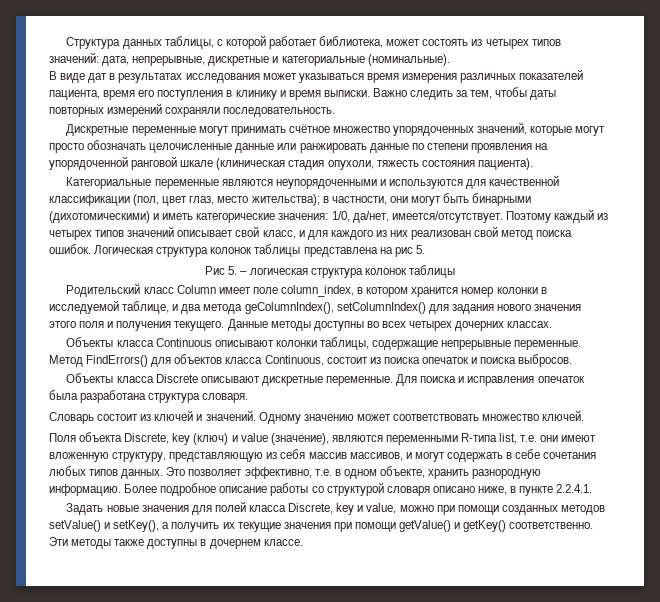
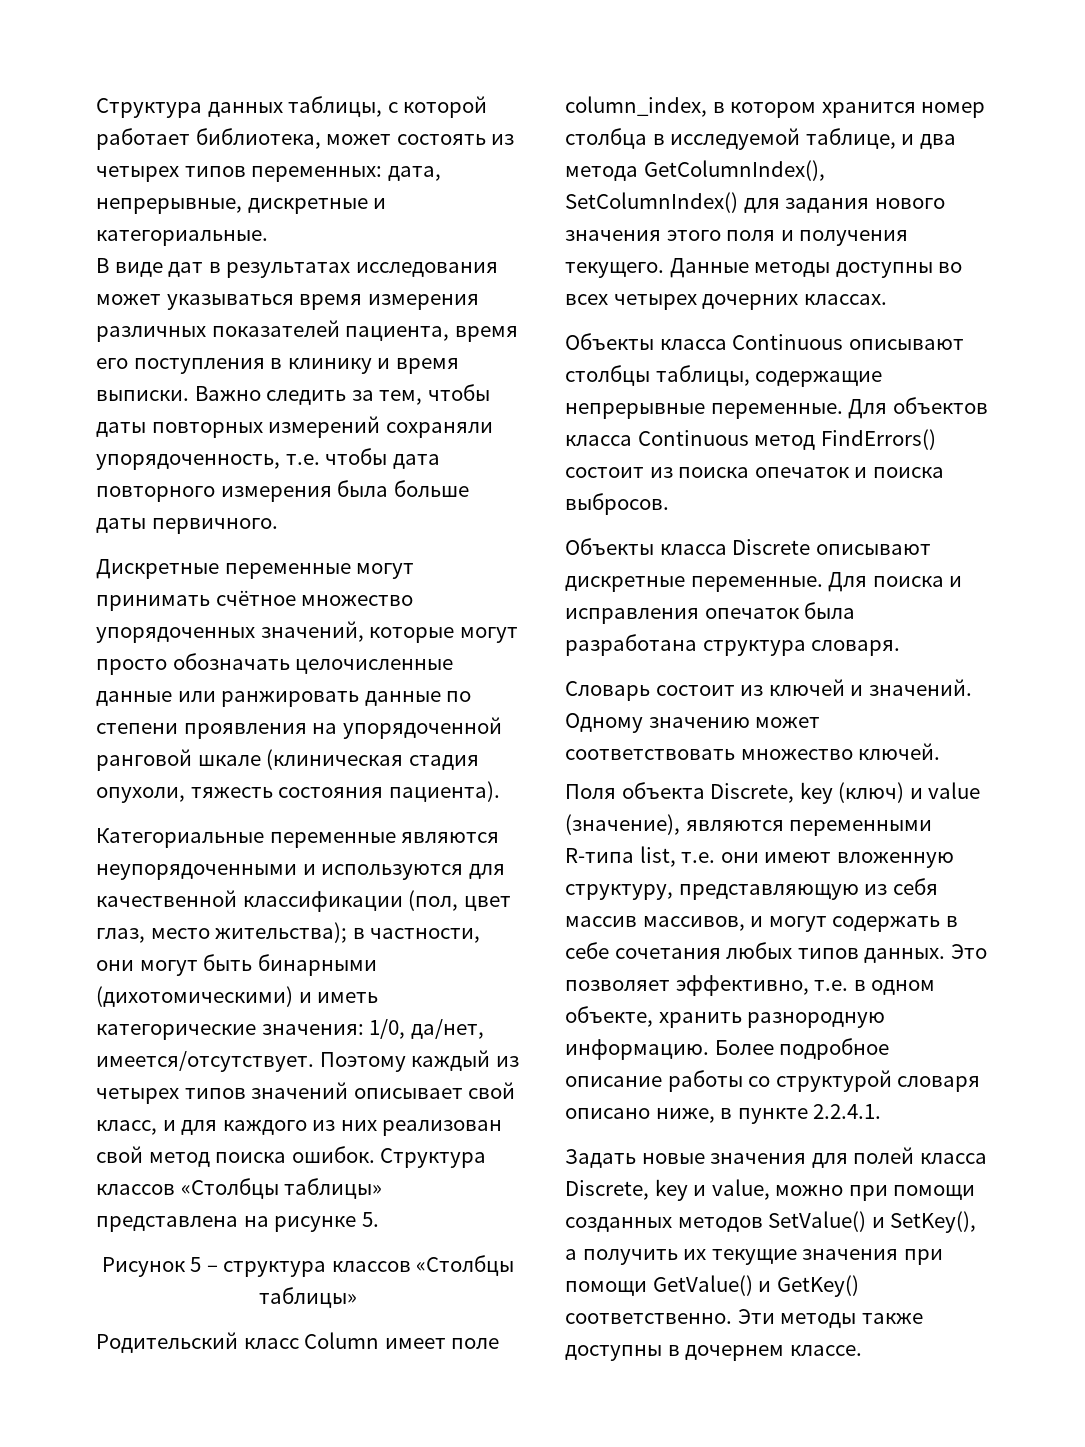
[49,52,99,63] значений: -> [251,166,383,182] переменных:
[281,54,450,66] категориальные (номинальные). -> [96,230,268,246] категориальные.
[223,107,336,117] последовательность. -> [96,448,440,470] [96,480,469,502] [96,518,278,534] упорядоченность, т.е. чтобы дата повторного измерения была больше даты первичного.
[94,244,301,257] Логическая структура колонок таблицы -> [380,1148,487,1168] [96,1178,383,1199] Структура классов «Столбцы таблицы»
[394,247,413,257] рис -> [274,1216,357,1232] рисунке
[205,265,455,278] Рис 5. – логическая структура колонок таблицы -> [101,1255,515,1277] [259,1287,357,1308] Рисунок 5 – структура классов «Столбцы таблицы»
[496,287,538,294] колонки -> [565,128,647,149] столбца
[244,302,426,314] geColumnIndex(), setColumnIndex() -> [643,160,825,181] [565,192,738,213] GetColumnIndex(), SetColumnIndex()
[275,340,317,347] колонки -> [565,365,650,386] столбцы
[49,354,324,367] Метод FindErrors() для объектов класса Continuous, -> [848,397,988,419] [565,429,936,450] Для объектов класса Continuous метод FindErrors()
[49,520,160,532] setValue() и setKey(), -> [768,1211,977,1233] SetValue() и SetKey(),
[399,520,507,532] getValue() и getKey() -> [652,1275,859,1297] GetValue() и GetKey()

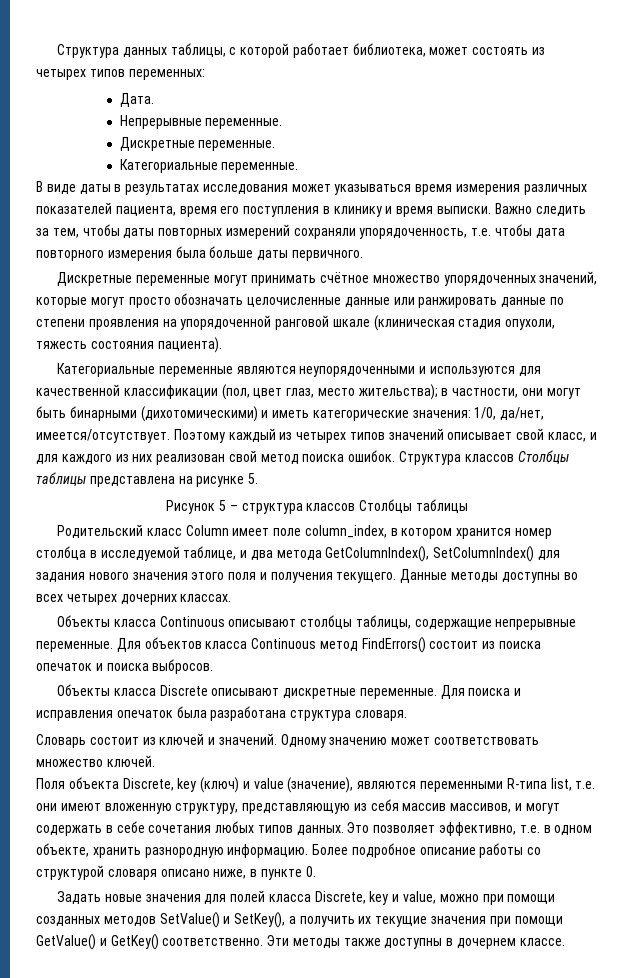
[387,166,441,181] [96,198,387,214] [96,230,268,246] дата, непрерывные, дискретные и категориальные. -> [119,93,154,107] [119,115,283,129] [119,137,276,151] [119,159,299,173] // Дата. // Непрерывные переменные. // Дискретные переменные. // Категориальные переменные.
[168,262,204,277] дат -> [79,184,111,194] даты
[180,1178,383,1199] «Столбцы таблицы» -> [517,450,569,464] [36,472,86,486] Столбцы таблицы
[416,1255,515,1276] [259,1287,357,1308] «Столбцы таблицы» -> [359,499,468,513] Столбцы таблицы
[813,1104,882,1119] 2.2.4.1. -> [305,866,316,877] 0.

